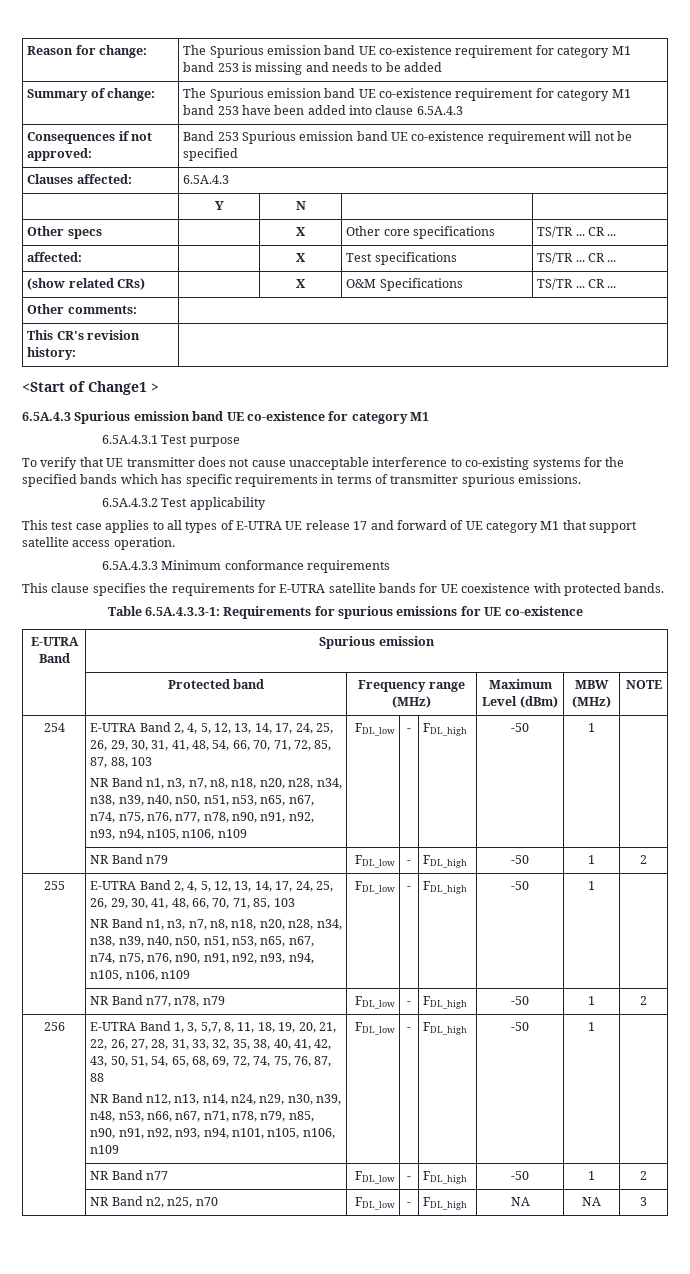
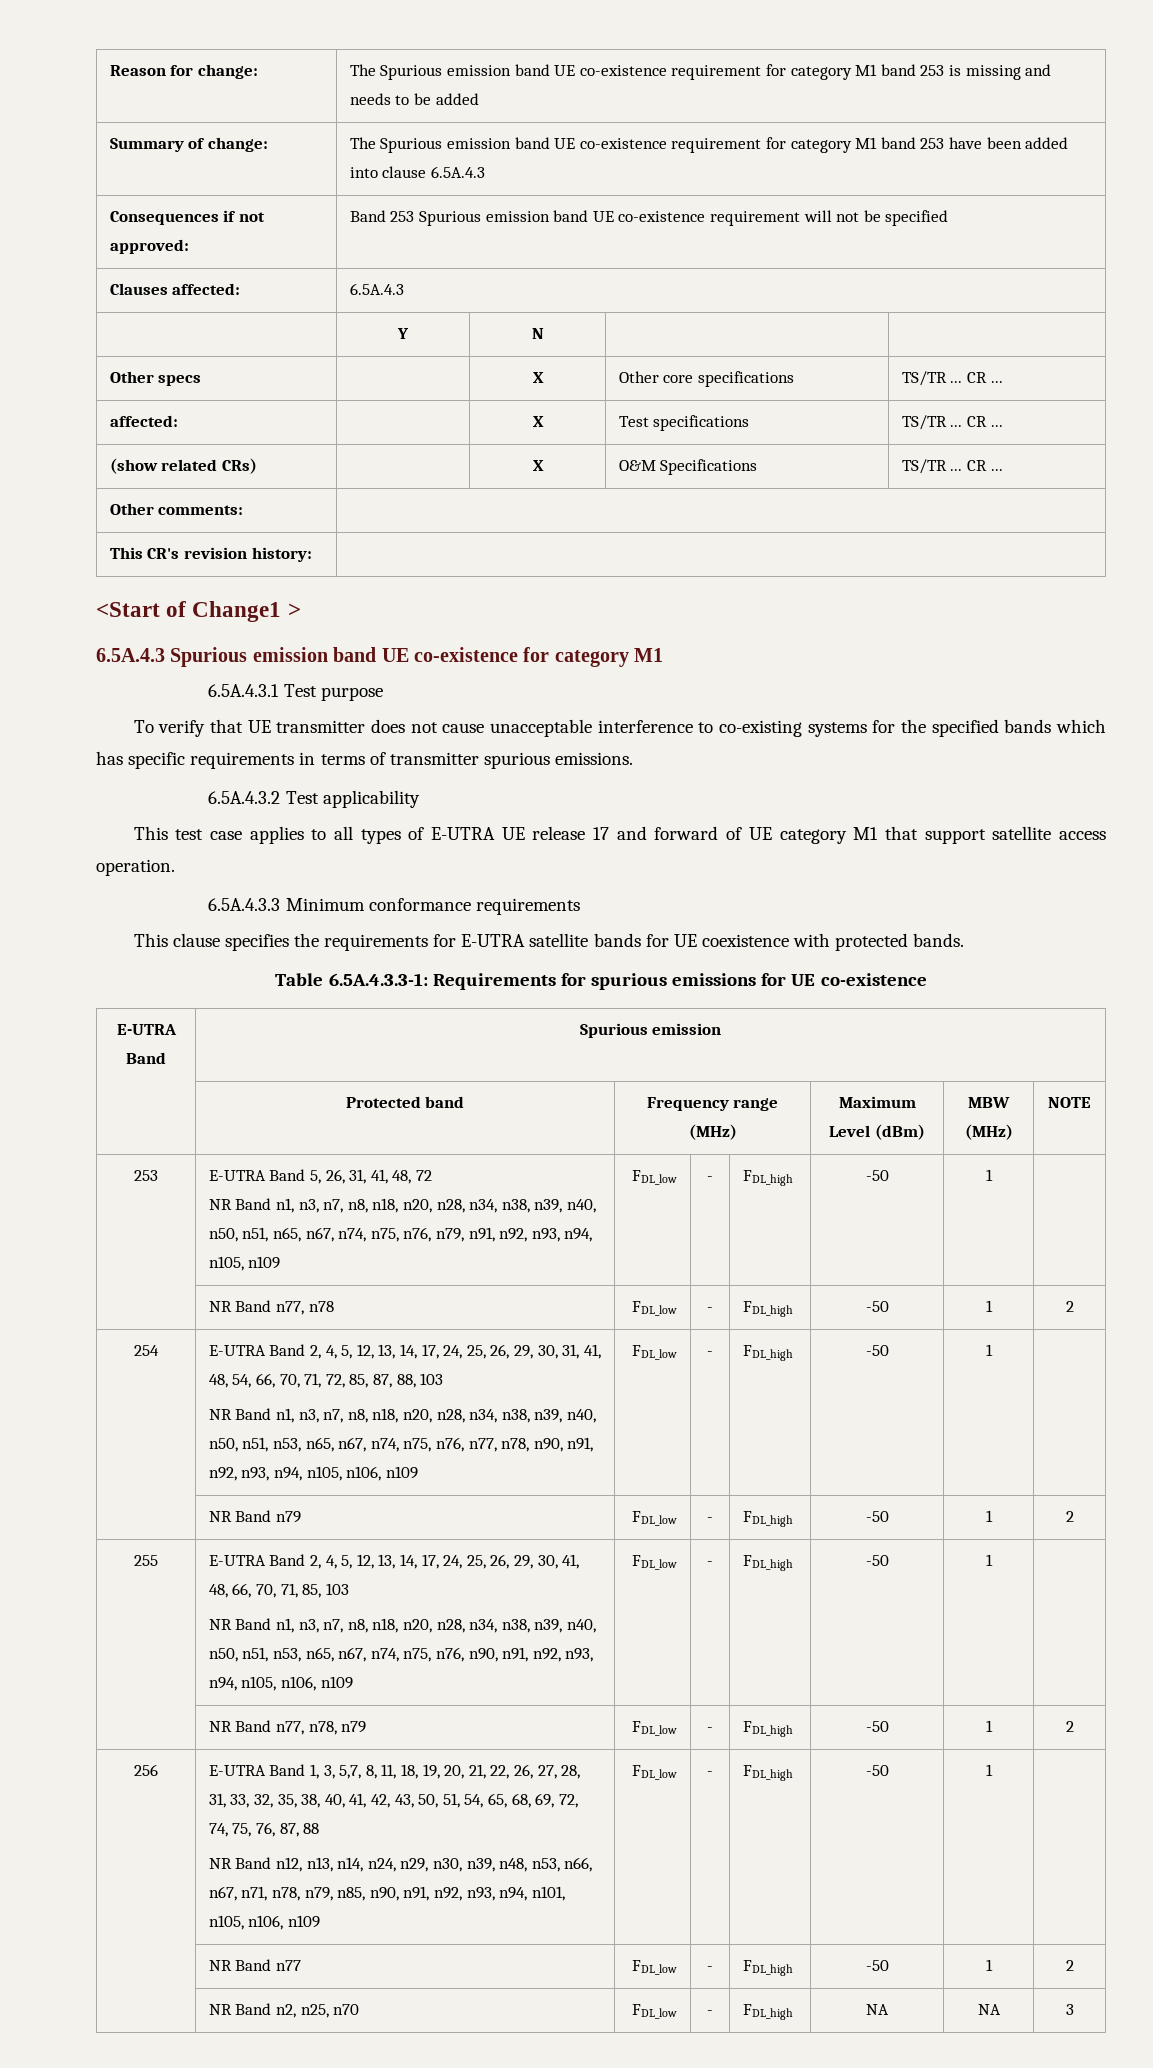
(662, 684) none -> [134,1170,158,1181] [208,1169,432,1184] [208,1198,596,1213] [208,1227,593,1242] [208,1256,281,1271] [632,1170,678,1185] [707,1176,713,1181] [742,1170,793,1186] [865,1170,889,1181] [985,1169,993,1181] [208,1300,334,1315] [632,1301,678,1316] [707,1307,713,1312] [742,1301,793,1317] [865,1301,889,1312] [985,1300,993,1312] [1065,1301,1074,1312] // 253 | E-UTRA Band 5, 26, 31, 41, 48, 72 // NR Band n1, n3, n7, n8, n18, n20, n28, n34, n38, n39, n40, n50, n51, n65, n67, n74, n75, n76, n79, n91, n92, n93, n94, n105, n109 | FDL_low | - | FDL_high | -50 | 1 | // | NR Band n77, n78 | FDL_low | - | FDL_high | -50 | 1 | 2

